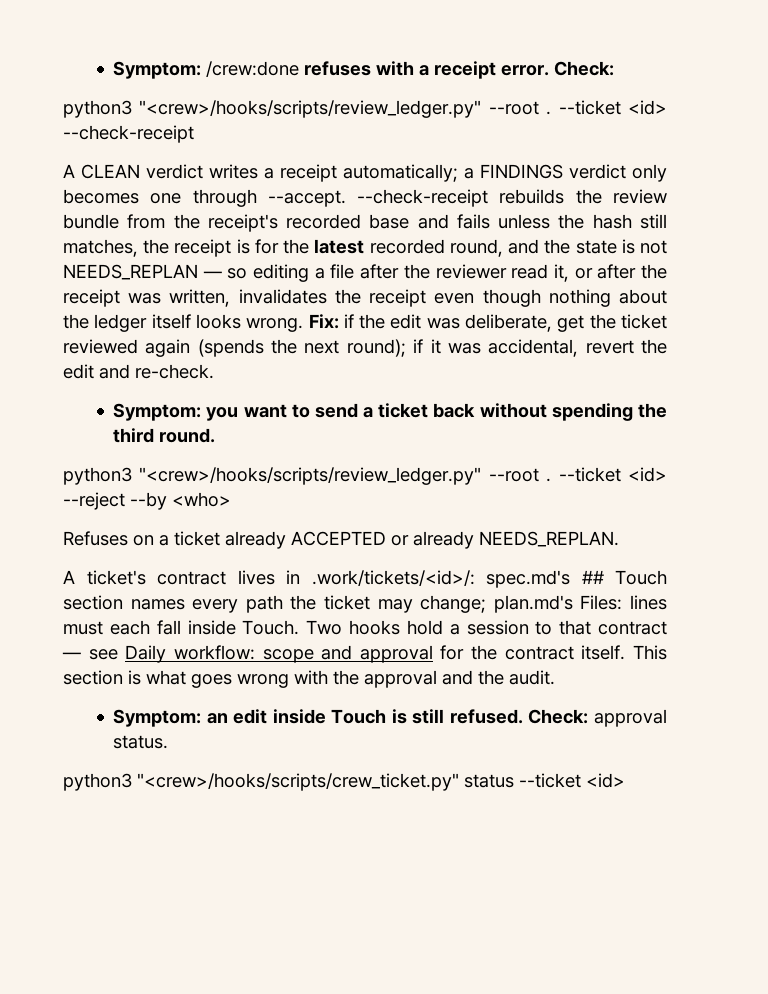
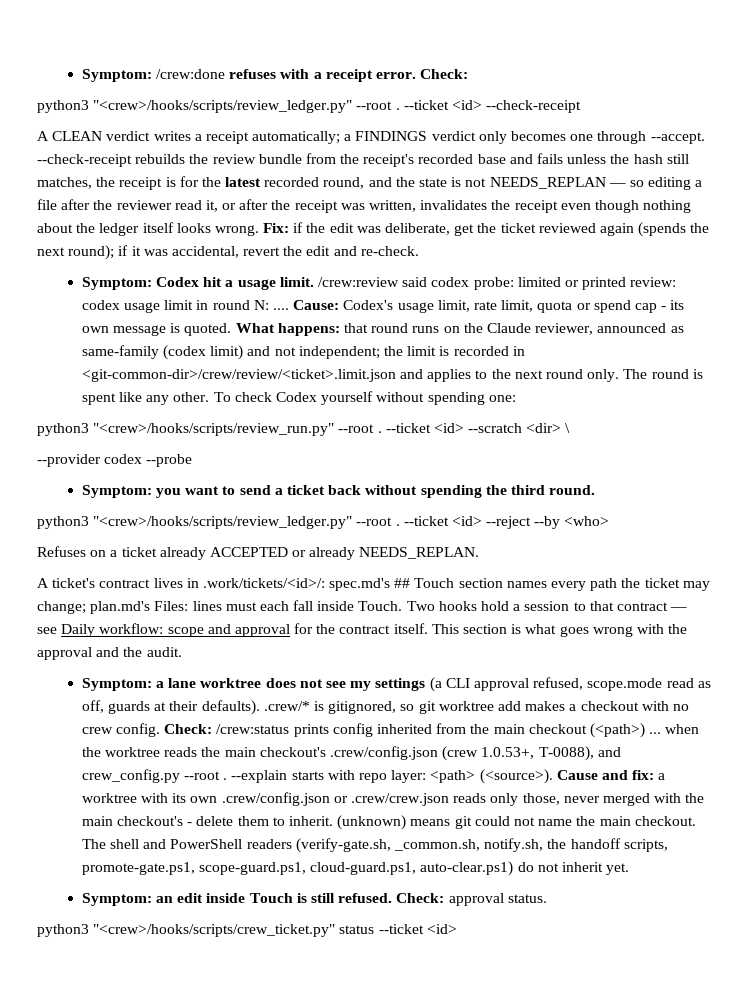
(214, 371) none -> [81,277,677,290] [81,300,685,313] [81,323,684,336] [81,345,525,360] [81,369,703,382] [81,391,516,405] [37,423,571,436] [37,454,193,467] // Symptom: Codex hit a usage limit. /crew:review said codex probe: limited or printed review: codex usage limit in round N: .... Cause: Codex's usage limit, rate limit, quota or spend cap - its own message is quoted. What happens: that round runs on the Claude reviewer, announced as same-family (codex limit) and not independent; the limit is recorded in <git-common-dir>/crew/review/<ticket>.limit.json and applies to the next round only. The round is spent like any other. To check Codex yourself without spending one: // python3 "<crew>/hooks/scripts/review_run.py" --root . --ticket <id> --scratch <dir> \ // --provider codex --probe
(555, 677) none -> [81,677,711,692] [81,700,689,715] [81,723,700,738] [81,746,621,761] [81,769,666,784] [81,792,705,806] [81,815,696,830] [81,838,668,853] [81,861,630,876] // Symptom: a lane worktree does not see my settings (a CLI approval refused, scope.mode read as off, guards at their defaults). .crew/* is gitignored, so git worktree add makes a checkout with no crew config. Check: /crew:status prints config inherited from the main checkout (<path>) ... when the worktree reads the main checkout's .crew/config.json (crew 1.0.53+, T-0088), and crew_config.py --root . --explain starts with repo layer: <path> (<source>). Cause and fix: a worktree with its own .crew/config.json or .crew/crew.json reads only those, never merged with the main checkout's - delete them to inherit. (unknown) means git could not name the main checkout. The shell and PowerShell readers (verify-gate.sh, _common.sh, notify.sh, the handoff scripts, promote-gate.ps1, scope-guard.ps1, cloud-guard.ps1, auto-clear.ps1) do not inherit yet.

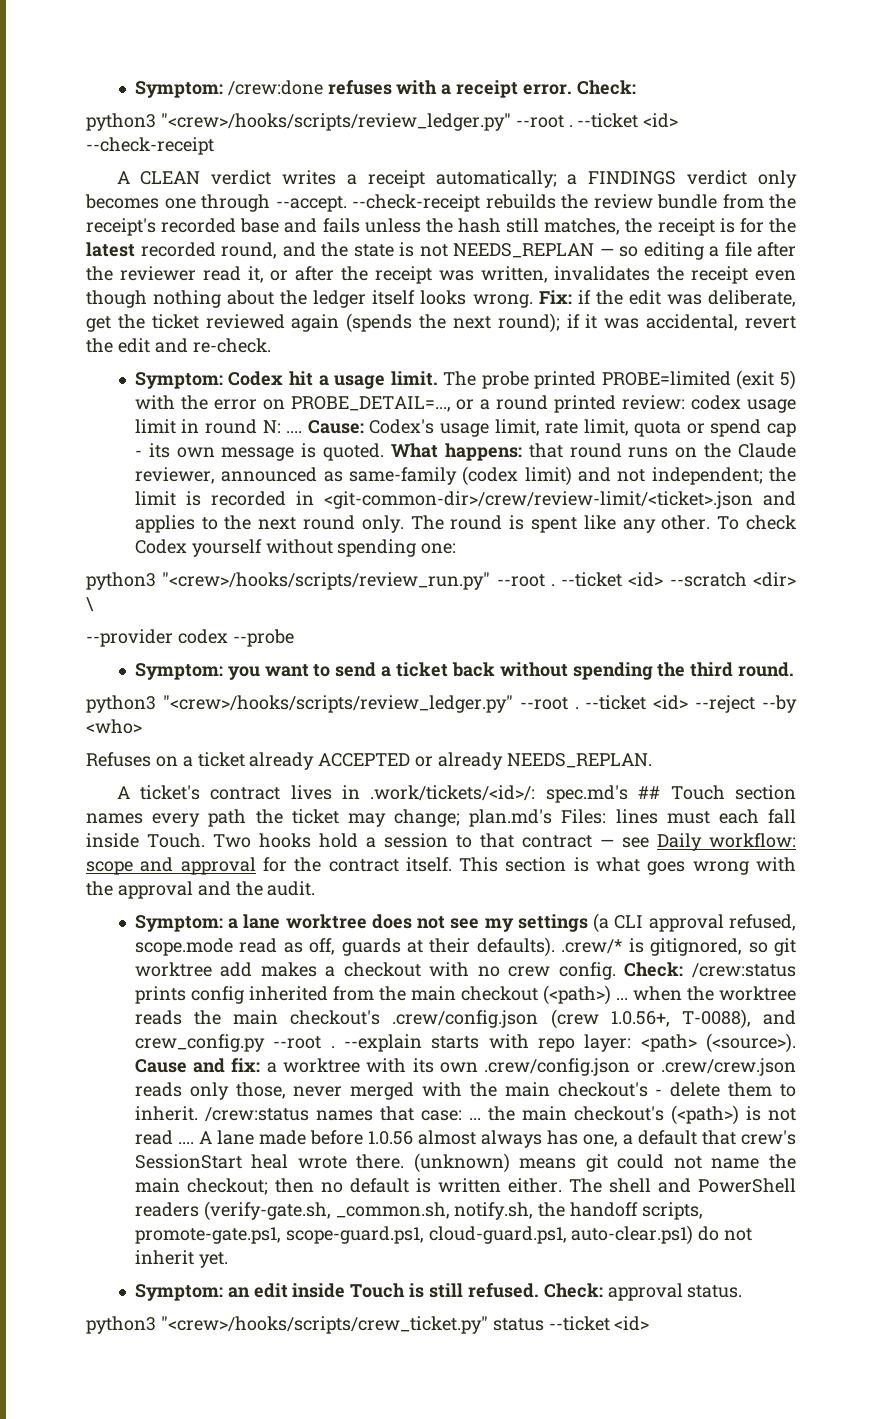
[318,277,579,290] /crew:review said codex probe: limited or -> [443,370,796,390] [134,395,549,412] The probe printed PROBE=limited (exit 5) with the error on PROBE_DETAIL=..., or a round
[81,369,396,382] <git-common-dir>/crew/review/<ticket>.limit.json -> [323,491,753,509] <git-common-dir>/crew/review-limit/<ticket>.json
[481,747,535,759] 1.0.53+, -> [610,1011,670,1027] 1.0.56+,
(334, 821) none -> [204,1105,796,1125] [134,1130,796,1148] [134,1154,405,1169] /crew:status names that case: ... the main checkout's (<path>) is not read .... A lane made before 1.0.56 almost always has one, a default that crew's SessionStart heal wrote there.
[634,816,696,826] checkout. -> [186,1178,562,1195] checkout; then no default is written either.

